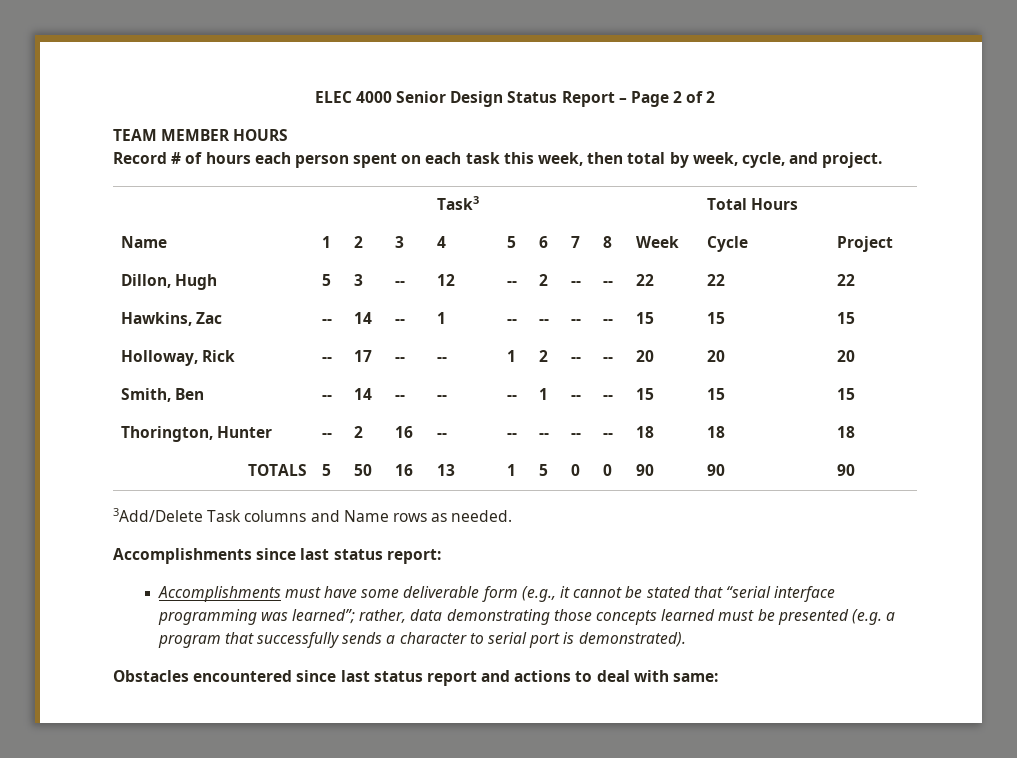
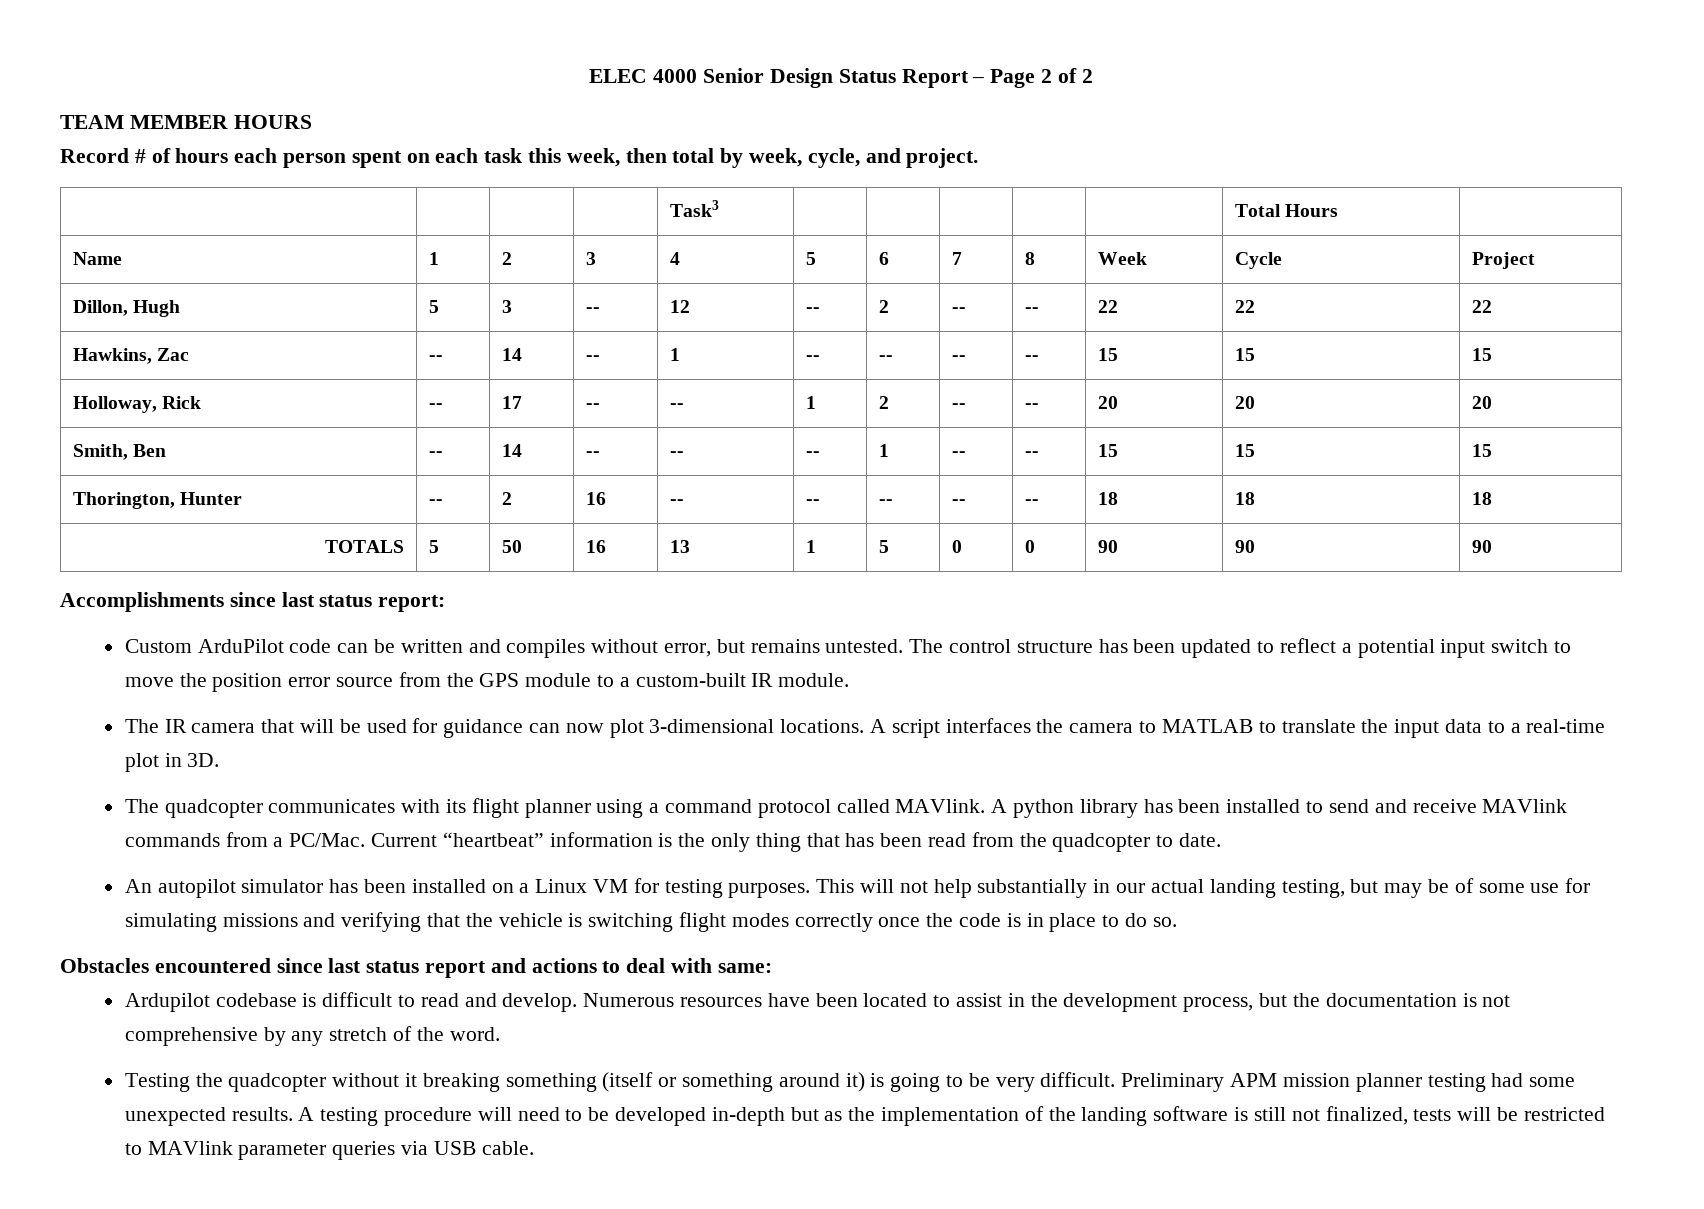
[113,508,513,522] // 3Add/Delete Task columns and Name rows as needed. -> (1492, 546) none
[157,586,836,602] [157,609,896,625] [157,632,686,648] Accomplishments must have some deliverable form (e.g., it cannot be stated that “serial interface programming was learned”; rather, data demonstrating those concepts learned must be presented (e.g. a program that successfully sends a character to serial port is demonstrated). -> [124,638,1571,658] [124,672,850,692] [124,718,1606,738] [124,753,220,772] [124,798,1568,818] [124,832,1222,852] [124,878,1591,898] [124,912,1177,932] Custom ArduPilot code can be written and compiles without error, but remains untested. The control structure has been updated to reflect a potential input switch to move the position error source from the GPS module to a custom-built IR module. // The IR camera that will be used for guidance can now plot 3-dimensional locations. A script interfaces the camera to MATLAB to translate the input data to a real-time plot in 3D. // The quadcopter communicates with its flight planner using a command protocol called MAVlink. A python library has been installed to send and receive MAVlink commands from a PC/Mac. Current “heartbeat” information is the only thing that has been read from the quadcopter to date. // An autopilot simulator has been installed on a Linux VM for testing purposes. This will not help substantially in our actual landing testing, but may be of some use for simulating missions and verifying that the vehicle is switching flight modes correctly once the code is in place to do so.
(719, 677) none -> [124,992,1511,1012] [124,1026,500,1046] [124,1072,1576,1092] [124,1106,1605,1126] [124,1141,534,1160] // Ardupilot codebase is difficult to read and develop. Numerous resources have been located to assist in the development process, but the documentation is not comprehensive by any stretch of the word. // Testing the quadcopter without it breaking something (itself or something around it) is going to be very difficult. Preliminary APM mission planner testing had some unexpected results. A testing procedure will need to be developed in-depth but as the implementation of the landing software is still not finalized, tests will be restricted to MAVlink parameter queries via USB cable.

